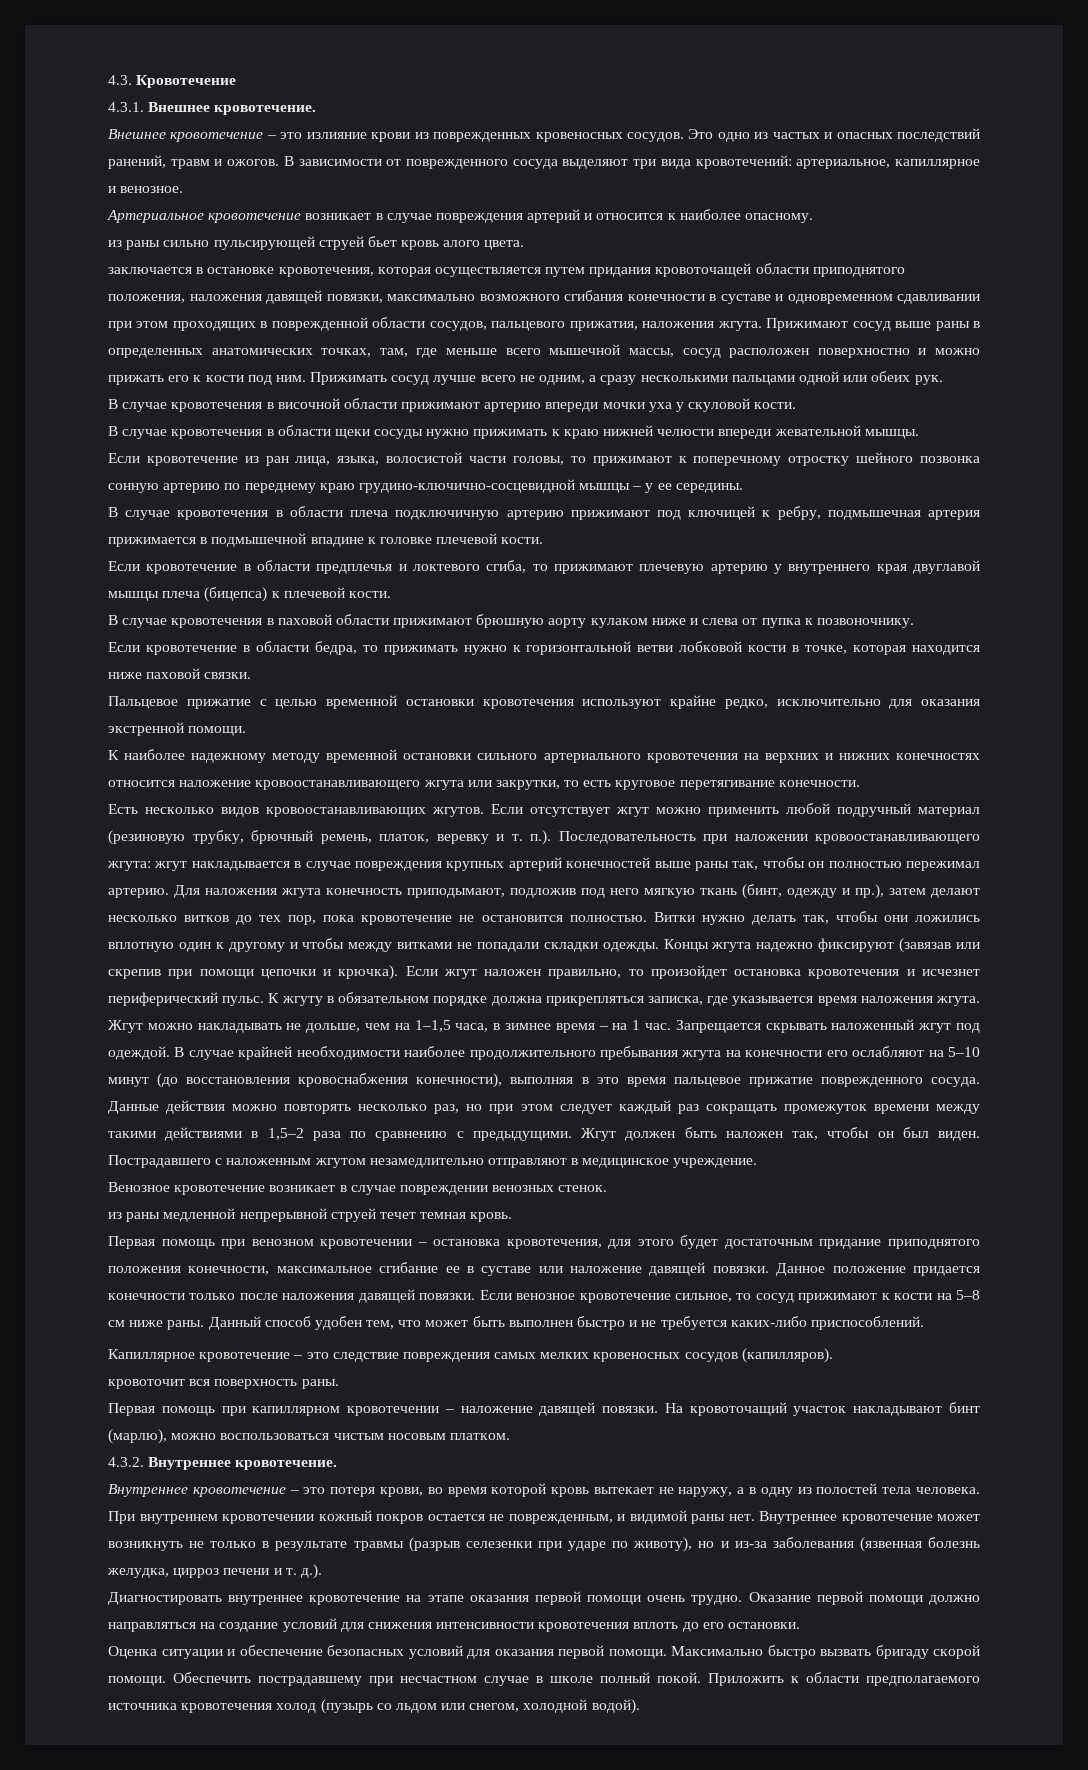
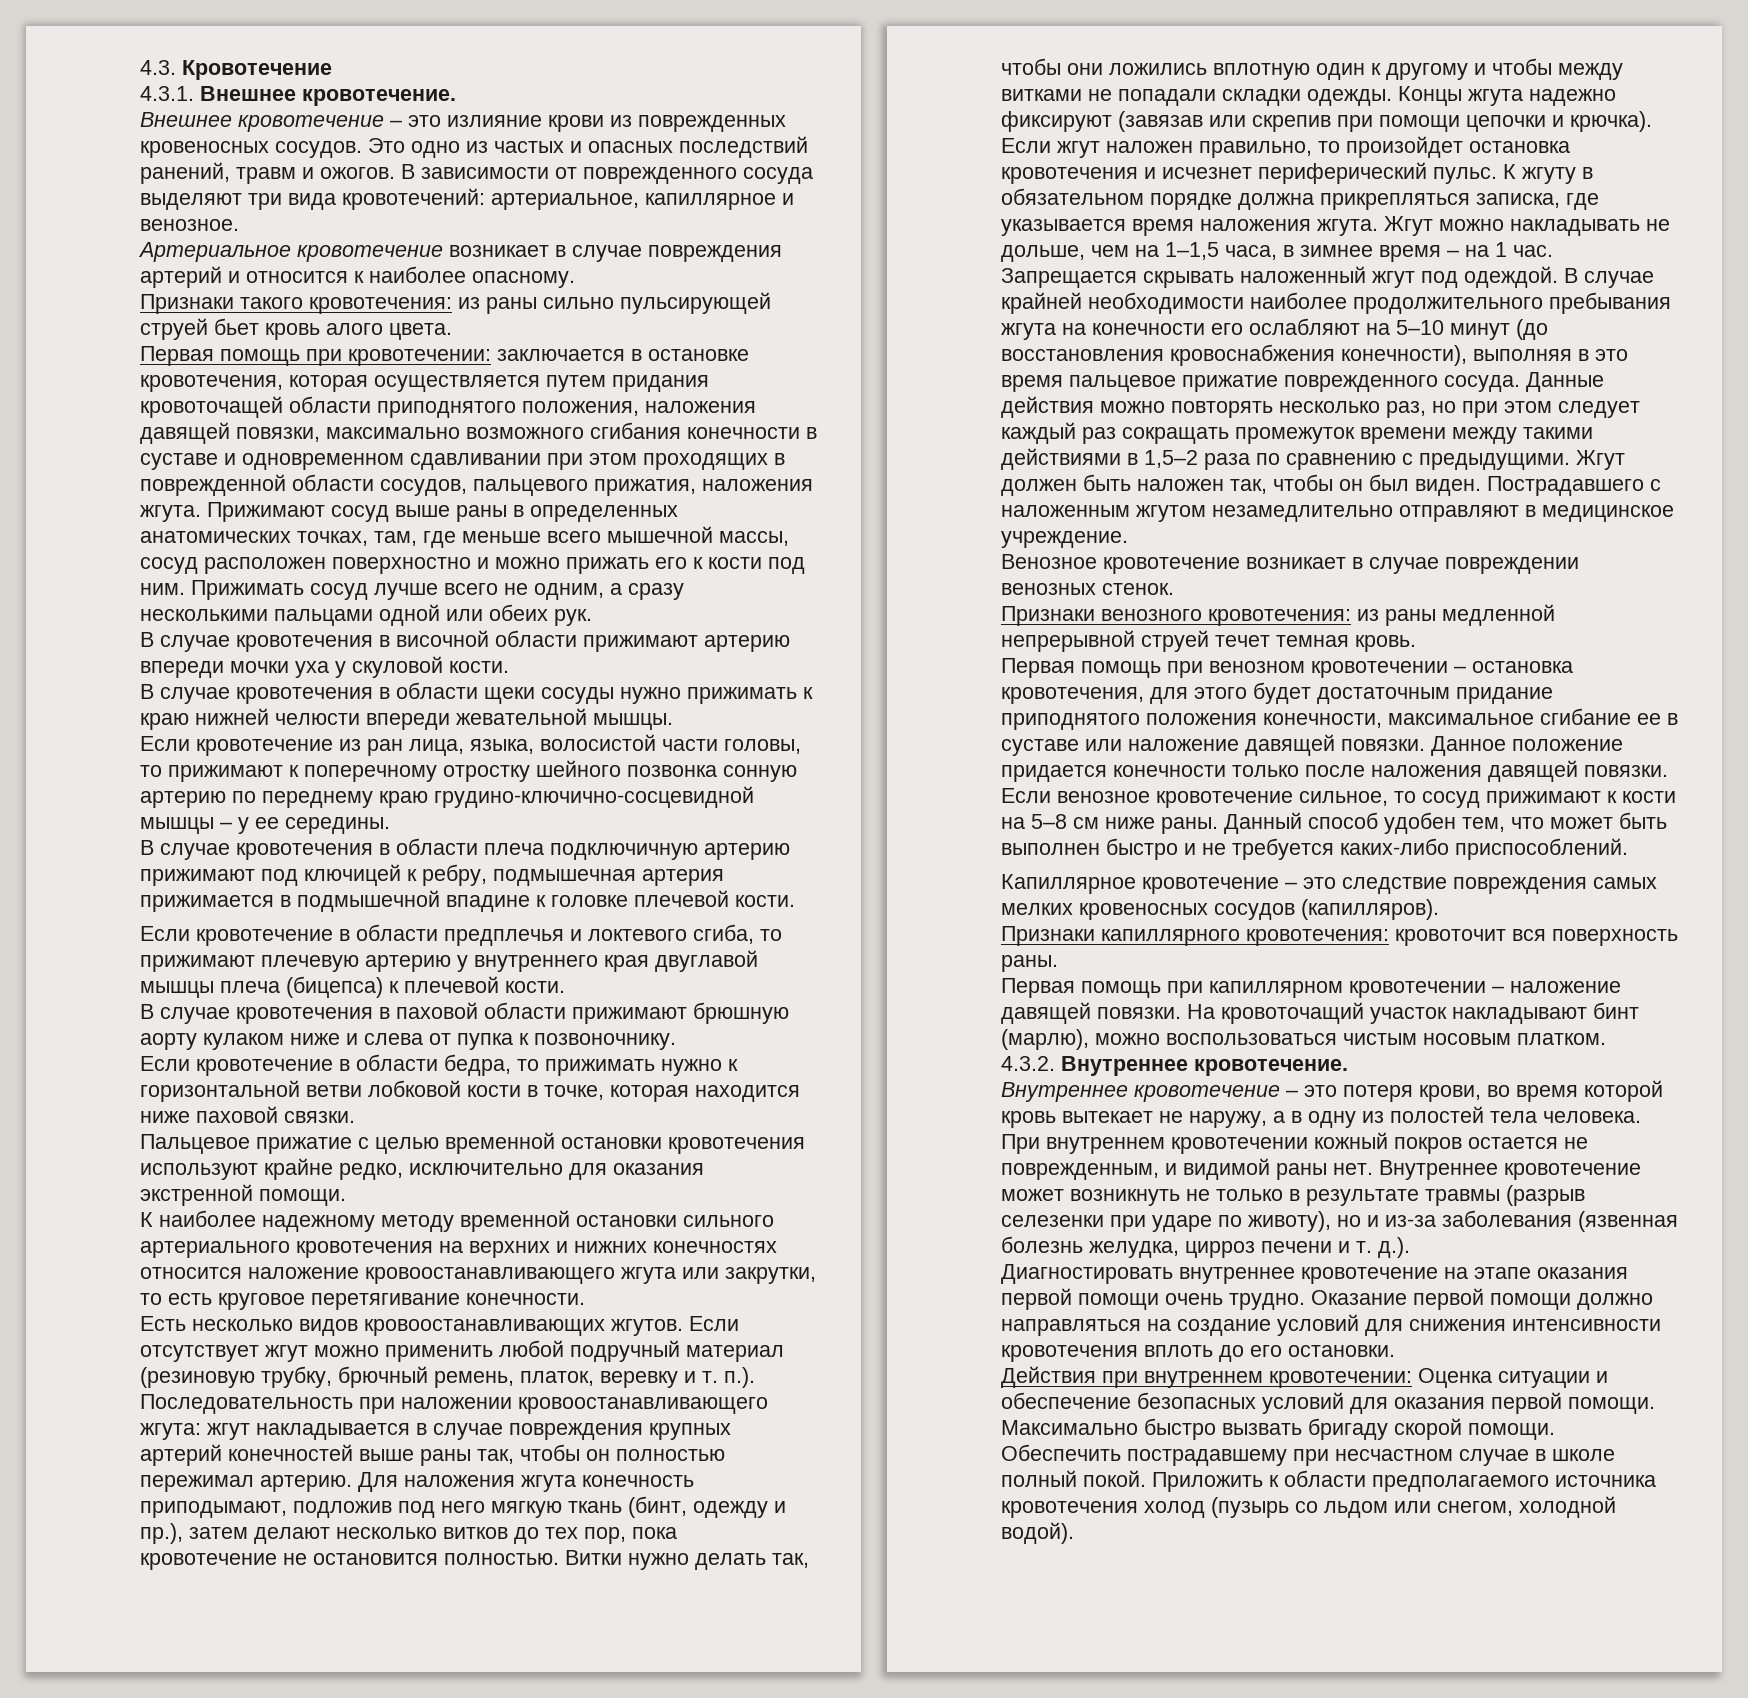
(814, 218) none -> [140,294,452,314] Признаки такого кровотечения:
(525, 245) none -> [140,346,491,366] Первая помощь при кровотечении:
(608, 1188) none -> [1001,606,1351,626] Признаки венозного кровотечения:
(833, 1355) none -> [1001,926,1389,946] Признаки капиллярного кровотечения:
(801, 1625) none -> [1001,1366,1412,1388] Действия при внутреннем кровотечении:

